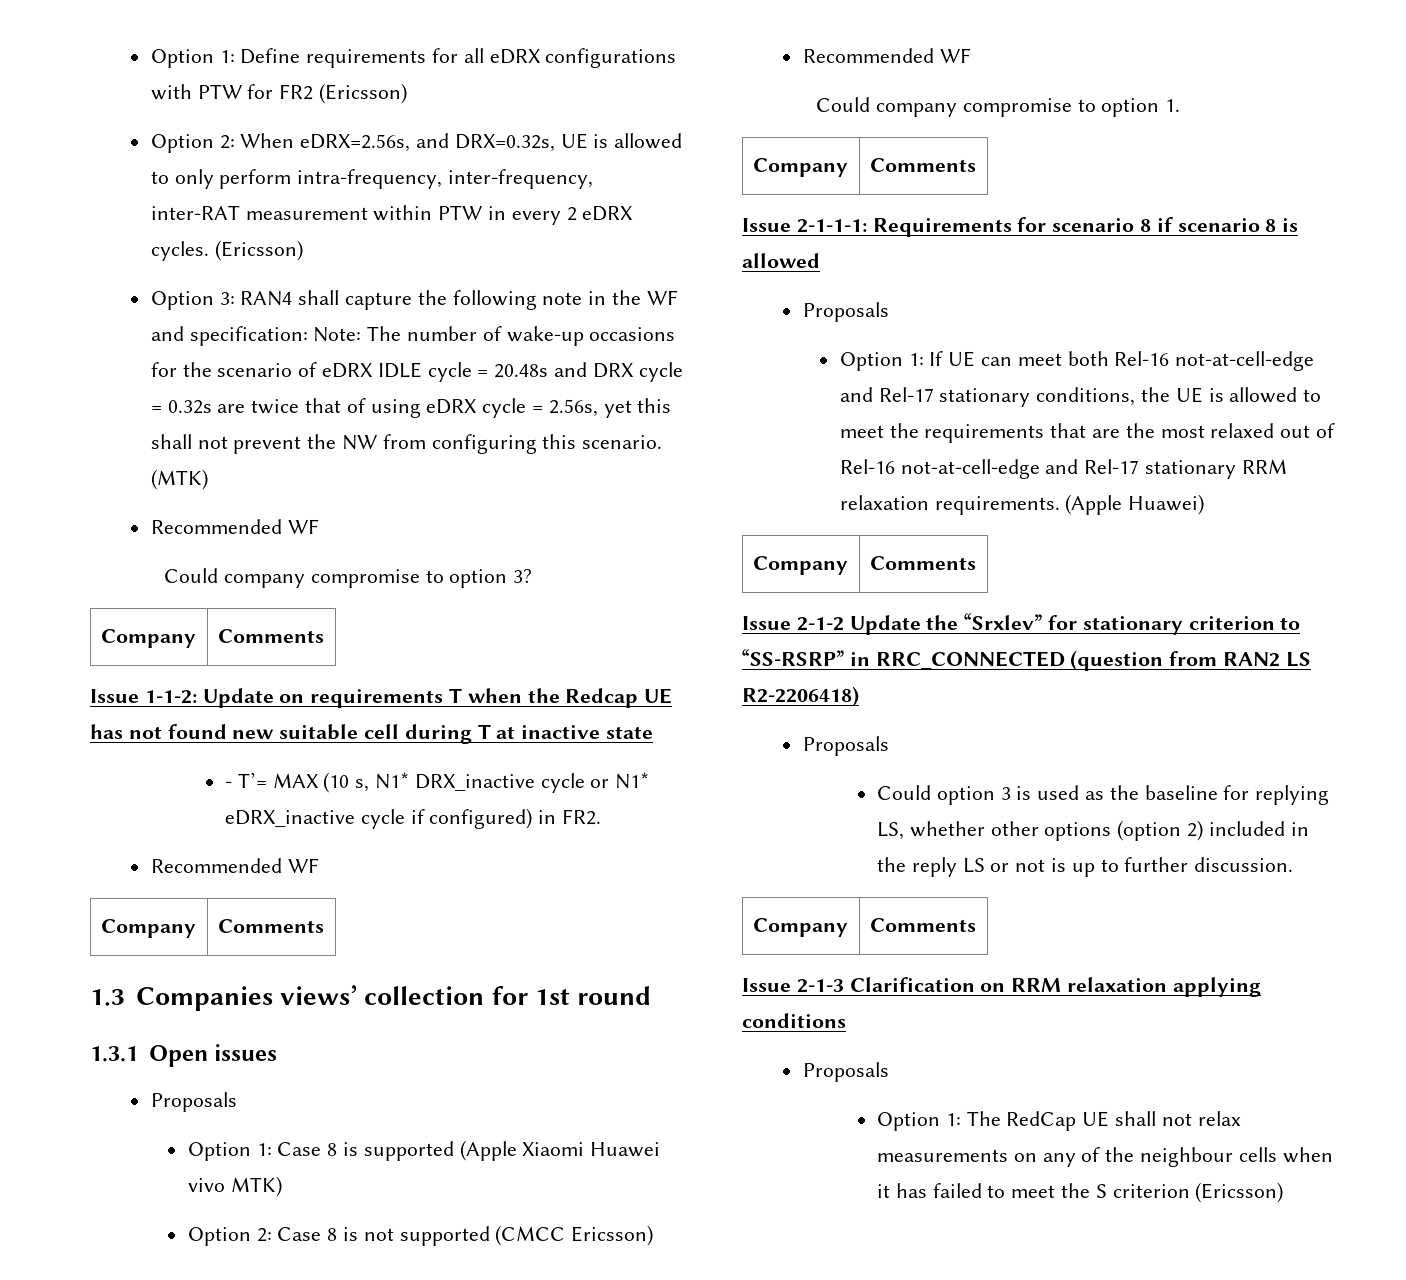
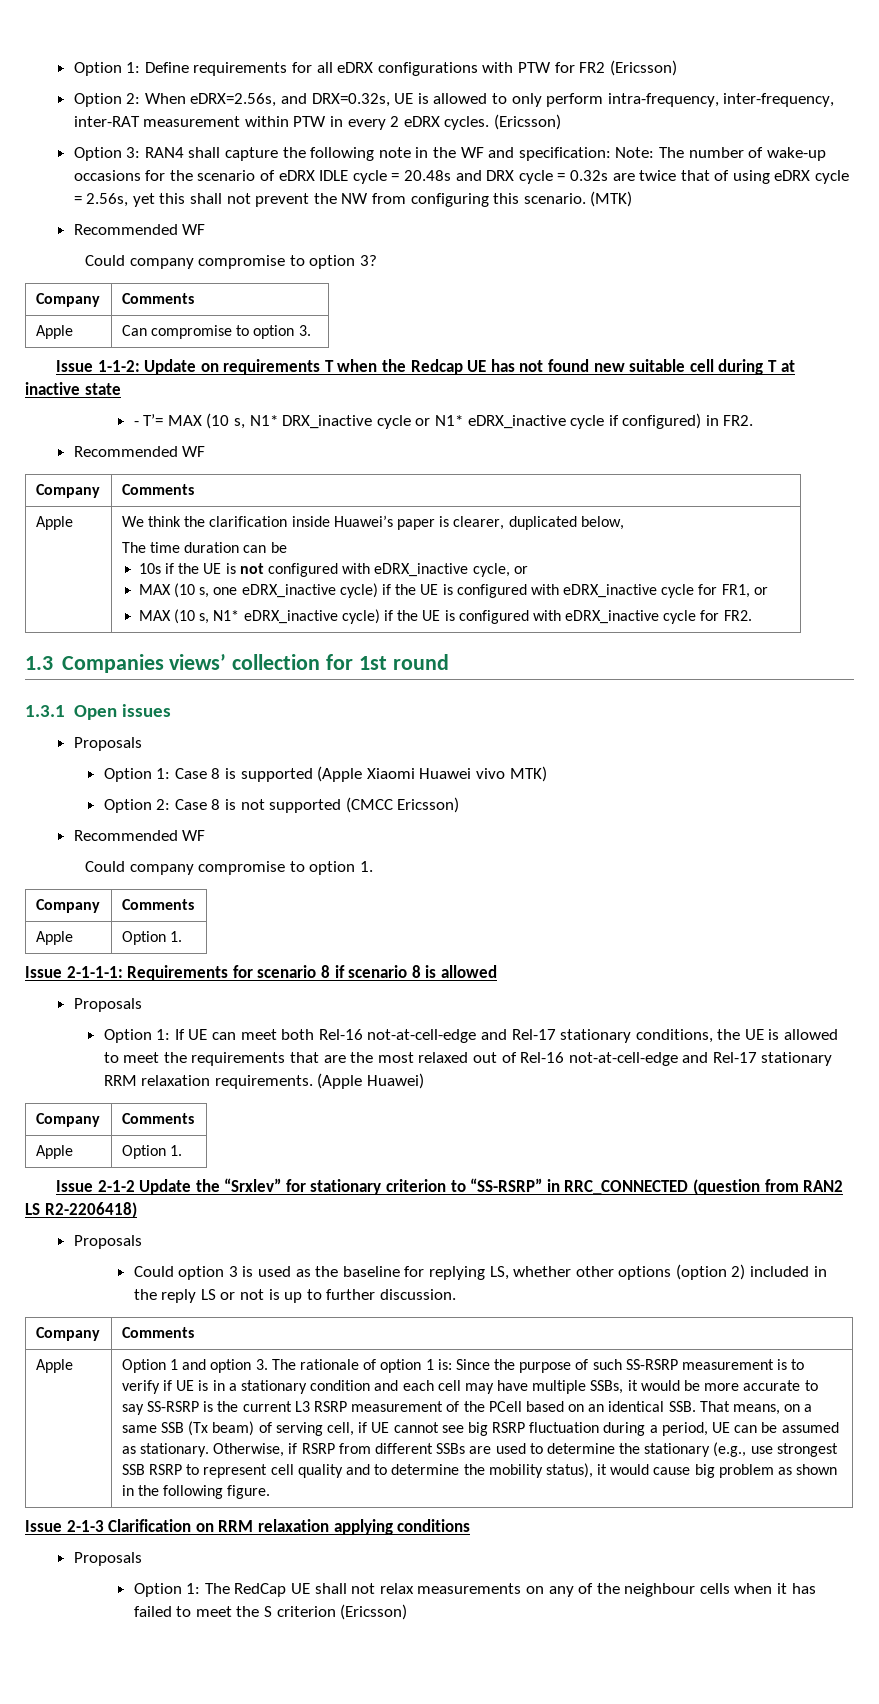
(324, 636) none -> [35,325,73,339] [121,325,311,339] // Apple | Can compromise to option 3.
(324, 926) none -> [35,516,73,530] [121,515,624,530] [121,542,287,553] [138,563,528,577] [138,583,768,598] [138,609,752,624] // Apple | We think the clarification inside Huawei’s paper is clearer, duplicated below, // The time duration can be // 10s if the UE is not configured with eDRX_inactive cycle, or // MAX (10 s, one eDRX_inactive cycle) if the UE is configured with eDRX_inactive cycle for FR1, or // MAX (10 s, N1* eDRX_inactive cycle) if the UE is configured with eDRX_inactive cycle for FR2.
(976, 165) none -> [35,931,73,945] [121,931,183,945] // Apple | Option 1.
(976, 563) none -> [35,1145,73,1159] [121,1145,183,1159] // Apple | Option 1.
(976, 925) none -> [35,1359,73,1373] [121,1359,805,1373] [121,1380,818,1394] [121,1401,813,1415] [121,1421,839,1436] [121,1442,838,1457] [121,1463,838,1478] [121,1485,271,1499] // Apple | Option 1 and option 3. The rationale of option 1 is: Since the purpose of such SS-RSRP measurement is to verify if UE is in a stationary condition and each cell may have multiple SSBs, it would be more accurate to say SS-RSRP is the current L3 RSRP measurement of the PCell based on an identical SSB. That means, on a same SSB (Tx beam) of serving cell, if UE cannot see big RSRP fluctuation during a period, UE can be assumed as stationary. Otherwise, if RSRP from different SSBs are used to determine the stationary (e.g., use strongest SSB RSRP to represent cell quality and to determine the mobility status), it would cause big problem as shown in the following figure.

